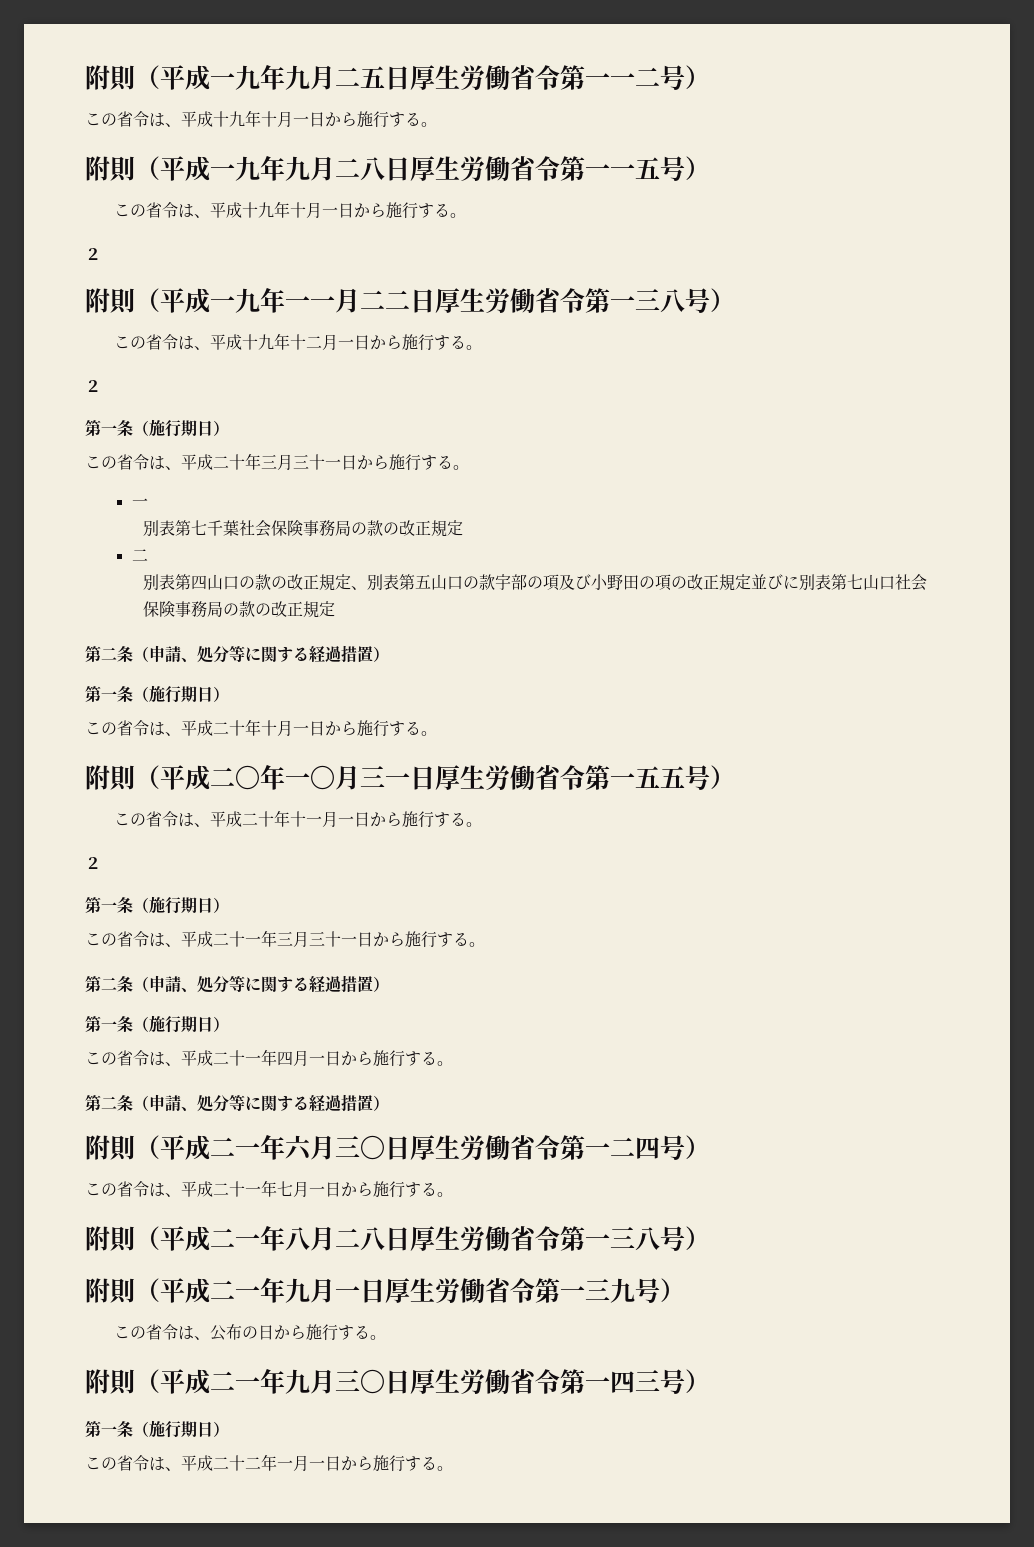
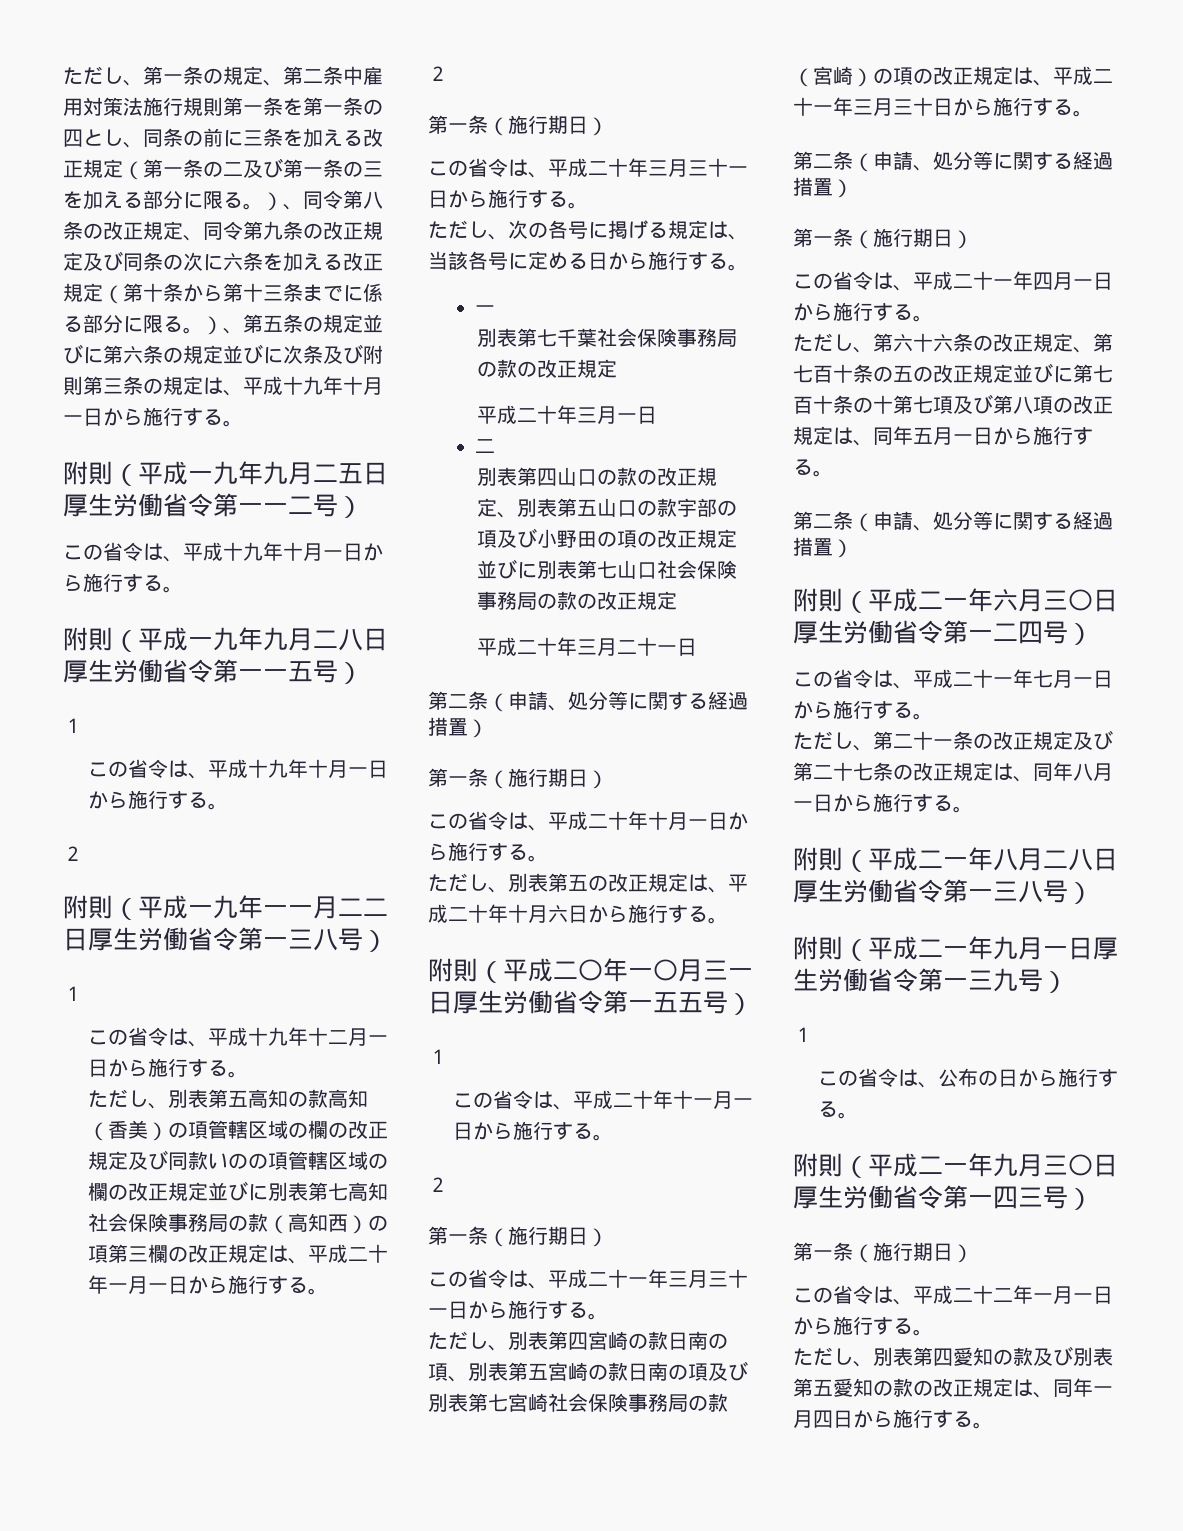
(85, 77) none -> [63,66,383,86] [63,97,383,116] [63,128,383,148] [63,158,383,180] [63,190,383,211] [63,221,383,241] [63,251,383,272] [63,283,383,304] [63,314,383,335] [63,344,383,364] [63,376,383,396] [63,407,243,427] ただし、第一条の規定、第二条中雇用対策法施行規則第一条を第一条の四とし、同条の前に三条を加える改正規定（第一条の二及び第一条の三を加える部分に限る。）、同令第八条の改正規定、同令第九条の改正規定及び同条の次に六条を加える改正規定（第十条から第十三条までに係る部分に限る。）、第五条の規定並びに第六条の規定並びに次条及び附則第三条の規定は、平成十九年十月一日から施行する。 //
(710, 168) none -> [63,718,83,733] // １
(735, 300) none -> [63,986,83,1001] // １
(482, 347) none -> [87,1089,368,1109] [87,1120,388,1141] [87,1150,388,1170] [87,1181,388,1201] [87,1213,388,1234] [87,1244,388,1264] [87,1275,328,1295] // ただし、別表第五高知の款高知（香美）の項管轄区域の欄の改正規定及び同款いのの項管轄区域の欄の改正規定並びに別表第七高知社会保険事務局の款（高知西）の項第三欄の改正規定は、平成二十年一月一日から施行する。
(469, 467) none -> [428,220,748,240] [428,251,748,271] // ただし、次の各号に掲げる規定は、当該各号に定める日から施行する。
(463, 528) none -> [477,405,658,424] // 平成二十年三月一日
(335, 609) none -> [477,637,698,656] // 平成二十年三月二十一日
(437, 733) none -> [428,873,748,893] [428,904,728,924] // ただし、別表第五の改正規定は、平成二十年十月六日から施行する。
(735, 777) none -> [428,1049,448,1064] // １
(485, 944) none -> [428,1331,728,1351] [428,1361,748,1382] [428,1393,728,1412] [793,66,1113,87] [793,97,1093,117] // ただし、別表第四宮崎の款日南の項、別表第五宮崎の款日南の項及び別表第七宮崎社会保険事務局の款（宮崎）の項の改正規定は、平成二十一年三月三十日から施行する。
(453, 1063) none -> [793,333,1113,353] [793,363,1113,383] [793,394,1113,414] [793,426,1093,446] [793,459,833,477] // ただし、第六十六条の改正規定、第七百十条の五の改正規定並びに第七百十条の十第七項及び第八項の改正規定は、同年五月一日から施行する。
(453, 1194) none -> [793,730,1113,751] [793,762,1113,782] [793,793,973,813] // ただし、第二十一条の改正規定及び第二十七条の改正規定は、同年八月一日から施行する。
(685, 1290) none -> [793,1027,813,1042] // １
(453, 1468) none -> [793,1346,1113,1367] [793,1378,1113,1398] [793,1409,993,1429] // ただし、別表第四愛知の款及び別表第五愛知の款の改正規定は、同年一月四日から施行する。

